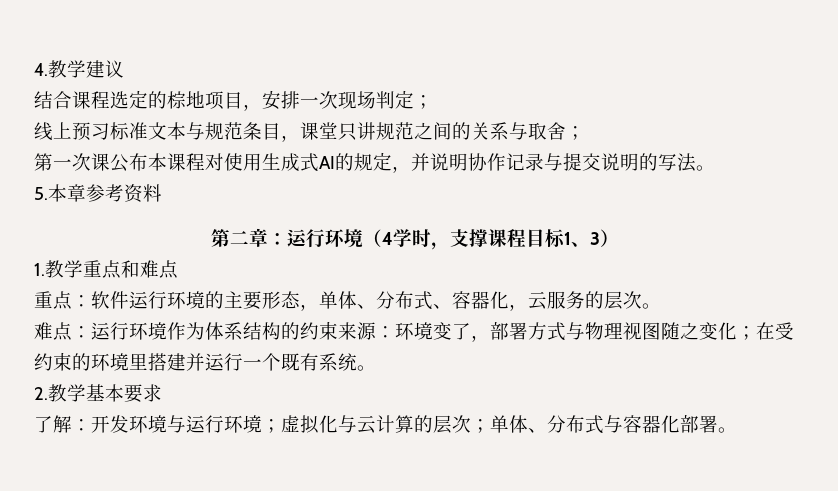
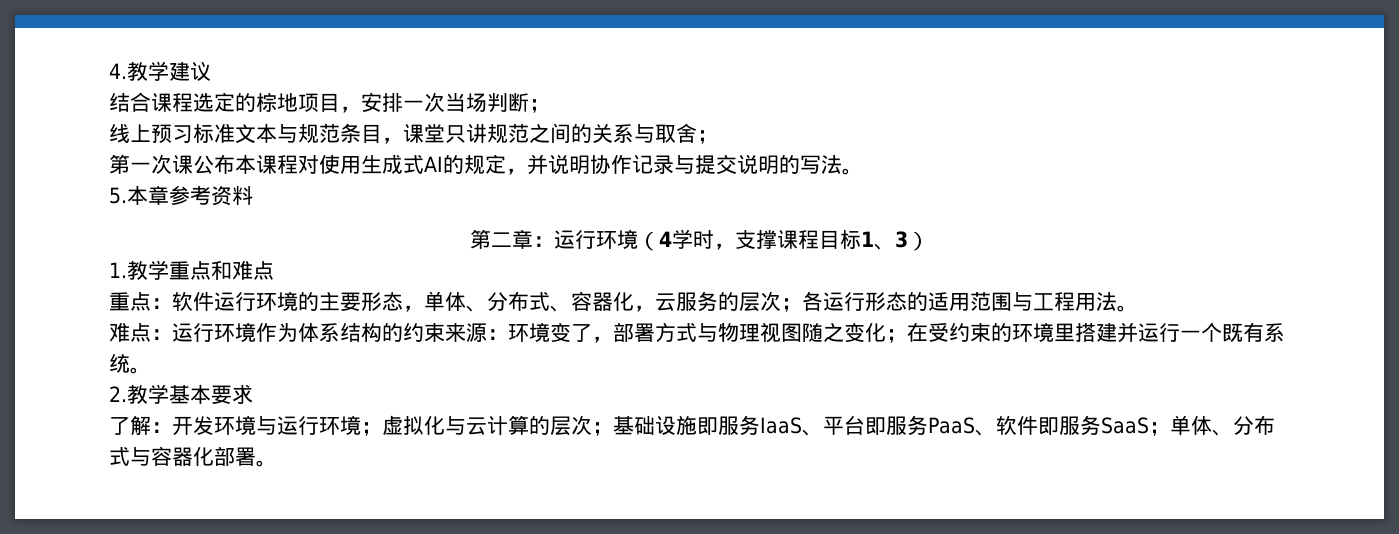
[338,90,414,109] 现场判定 -> [445,92,529,112] 当场判断
(642, 300) none -> [781,291,1117,312] ；各运行形态的适用范围与工程用法
(490, 426) none -> [613,415,1170,436] 基础设施即服务IaaS、平台即服务PaaS、软件即服务SaaS；

